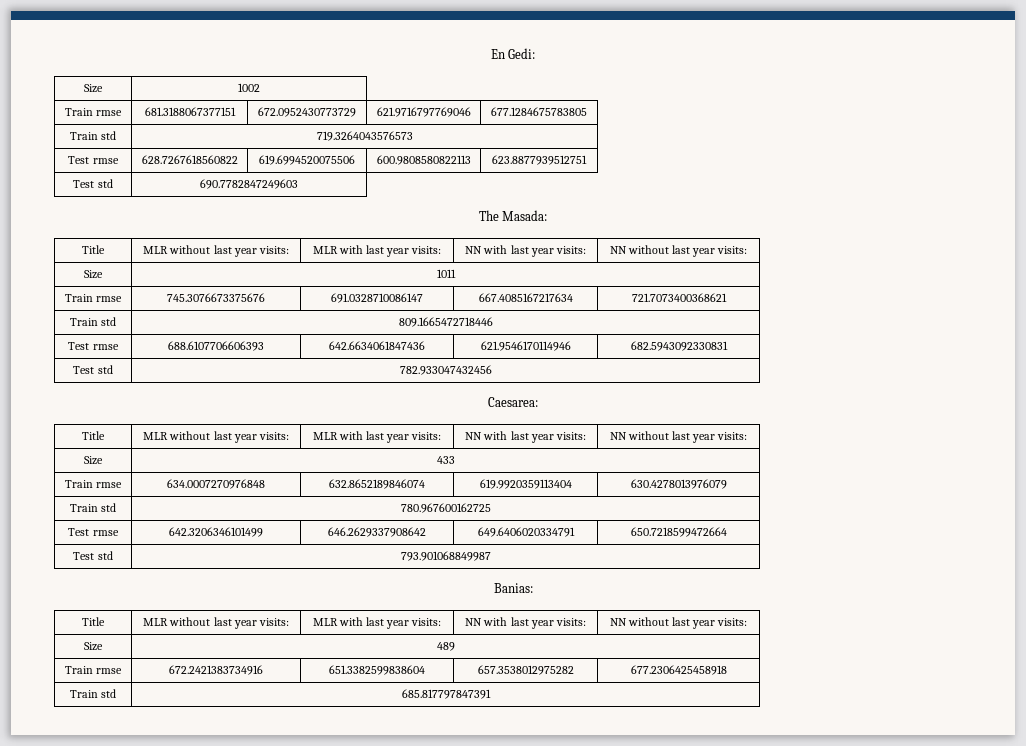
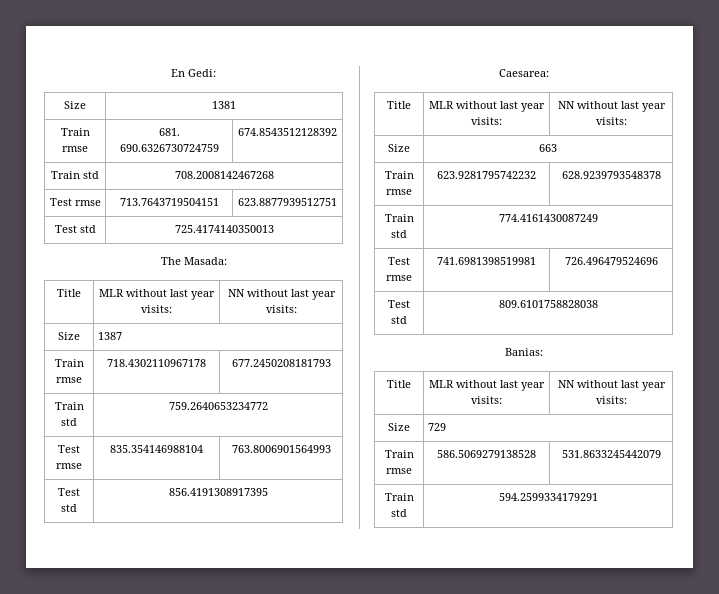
[237,83,260,92] [64,108,123,116] [144,107,236,116] [258,107,356,117] [376,107,471,117] [491,107,587,116] [69,131,117,140] [316,131,413,141] [68,156,119,164] [141,155,238,164] [259,155,355,165] [376,155,471,165] 1002 // Train rmse | 681.3188067377151 | 672.0952430773729 | 621.9716797769046 | 677.1284675783805 // Train std | 719.3264043576573 // Test rmse | 628.7267618560822 | 619.6994520075506 | 600.9808580822113 -> [212,101,236,109] [60,128,90,136] [62,146,88,152] [158,128,180,136] [119,144,219,152] [238,128,337,136] [51,171,99,179] [174,171,274,179] [49,198,101,206] [119,198,219,206] 1381 // Train rmse | 681. 690.6326730724759 | 674.8543512128392 // Train std | 708.2008142467268 // Test rmse | 713.7643719504151
[199,179,298,189] 690.7782847249603 -> [174,225,274,233] 725.4174140350013
[312,245,442,257] [465,245,586,257] [609,245,748,257] [84,270,103,279] [436,269,456,278] [64,294,123,302] [167,293,265,302] [331,293,423,303] [478,293,573,302] [631,293,727,302] [69,317,117,326] [398,317,493,327] [68,342,119,350] [168,341,264,351] [329,341,425,350] [480,341,571,351] [630,341,728,351] [73,365,113,374] [399,365,492,375] [488,397,538,407] [82,431,105,440] [143,431,289,443] [312,431,442,443] [465,431,586,443] [609,431,748,443] [84,456,103,465] [436,456,455,464] [64,480,123,488] [167,479,265,489] [329,479,425,489] [479,479,572,489] [630,479,727,489] [69,503,117,512] [400,503,491,513] [68,528,119,536] [169,527,263,537] [328,527,426,537] [477,527,575,537] [630,527,727,537] [73,551,113,560] [400,551,491,561] [493,583,533,593] [82,617,105,626] [143,617,289,629] [312,617,442,629] [465,617,586,629] [609,617,748,629] [84,642,103,651] [436,642,455,651] [64,666,123,674] [169,665,263,675] [329,665,425,675] [477,665,574,675] [630,665,727,675] [69,689,117,698] [401,689,491,699] MLR with last year visits: | NN with last year visits: | NN without last year visits: // Size | 1011 // Train rmse | 745.3076673375676 | 691.0328710086147 | 667.4085167217634 | 721.7073400368621 // Train std | 809.1665472718446 // Test rmse | 688.6107706606393 | 642.6634061847436 | 621.9546170114946 | 682.5943092330831 // Test std | 782.933047432456 // Caesarea: // Title | MLR without last year visits: | MLR with last year visits: | NN with last year visits: | NN without last year visits: // Size | 433 // Train rmse | 634.0007270976848 | 632.8652189846074 | 619.9920359113404 | 630.4278013976079 // Train std | 780.967600162725 // Test rmse | 642.3206346101499 | 646.2629337908642 | 649.6406020334791 | 650.7218599472664 // Test std | 793.901068849987 // Banias: // Title | MLR without last year visits: | MLR with last year visits: | NN with last year visits: | NN without last year visits: // Size | 489 // Train rmse | 672.2421383734916 | 651.3382599838604 | 657.3538012975282 | 677.2306425458918 // Train std | 685.817797847391 -> [227,289,336,300] [265,305,297,313] [58,332,80,340] [97,332,122,340] [54,359,84,367] [56,377,82,383] [107,359,206,367] [231,359,331,367] [54,402,84,410] [61,418,77,426] [168,402,268,410] [58,445,80,453] [56,463,82,469] [110,445,203,453] [231,445,331,453] [58,488,80,496] [61,504,77,512] [168,488,268,496] [498,69,549,77] [387,101,411,109] [429,101,545,112] [471,117,502,125] [557,101,666,112] [595,117,627,125] [388,144,410,152] [539,144,557,152] [384,171,414,179] [386,189,412,195] [437,171,536,179] [561,171,661,179] [384,214,414,222] [391,230,407,238] [498,214,598,222] [388,257,410,265] [386,275,412,281] [437,257,536,265] [564,257,658,265] [388,300,410,308] [391,316,407,324] [498,300,598,308] [504,348,543,356] [387,380,411,388] [429,380,545,391] [471,396,502,404] [557,380,666,391] [595,396,627,404] [388,423,410,431] [427,423,446,431] [384,450,414,458] [386,468,412,474] [437,450,536,458] [561,450,661,458] [384,493,414,501] [391,509,407,517] [498,493,598,501] NN without last year visits: // Size | 1387 // Train rmse | 718.4302110967178 | 677.2450208181793 // Train std | 759.2640653234772 // Test rmse | 835.354146988104 | 763.8006901564993 // Test std | 856.4191308917395 // Caesarea: // Title | MLR without last year visits: | NN without last year visits: // Size | 663 // Train rmse | 623.9281795742232 | 628.9239793548378 // Train std | 774.4161430087249 // Test rmse | 741.6981398519981 | 726.496479524696 // Test std | 809.6101758828038 // Banias: // Title | MLR without last year visits: | NN without last year visits: // Size | 729 // Train rmse | 586.5069279138528 | 531.8633245442079 // Train std | 594.2599334179291

